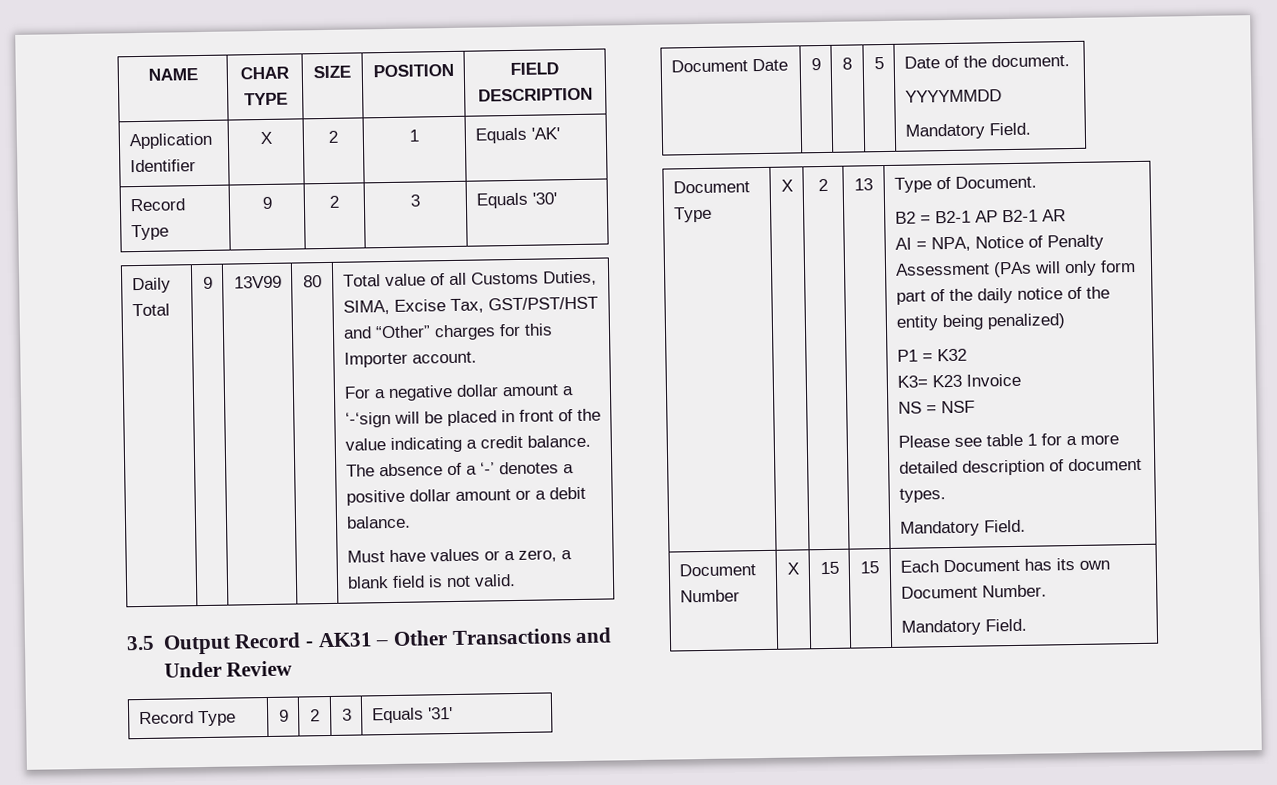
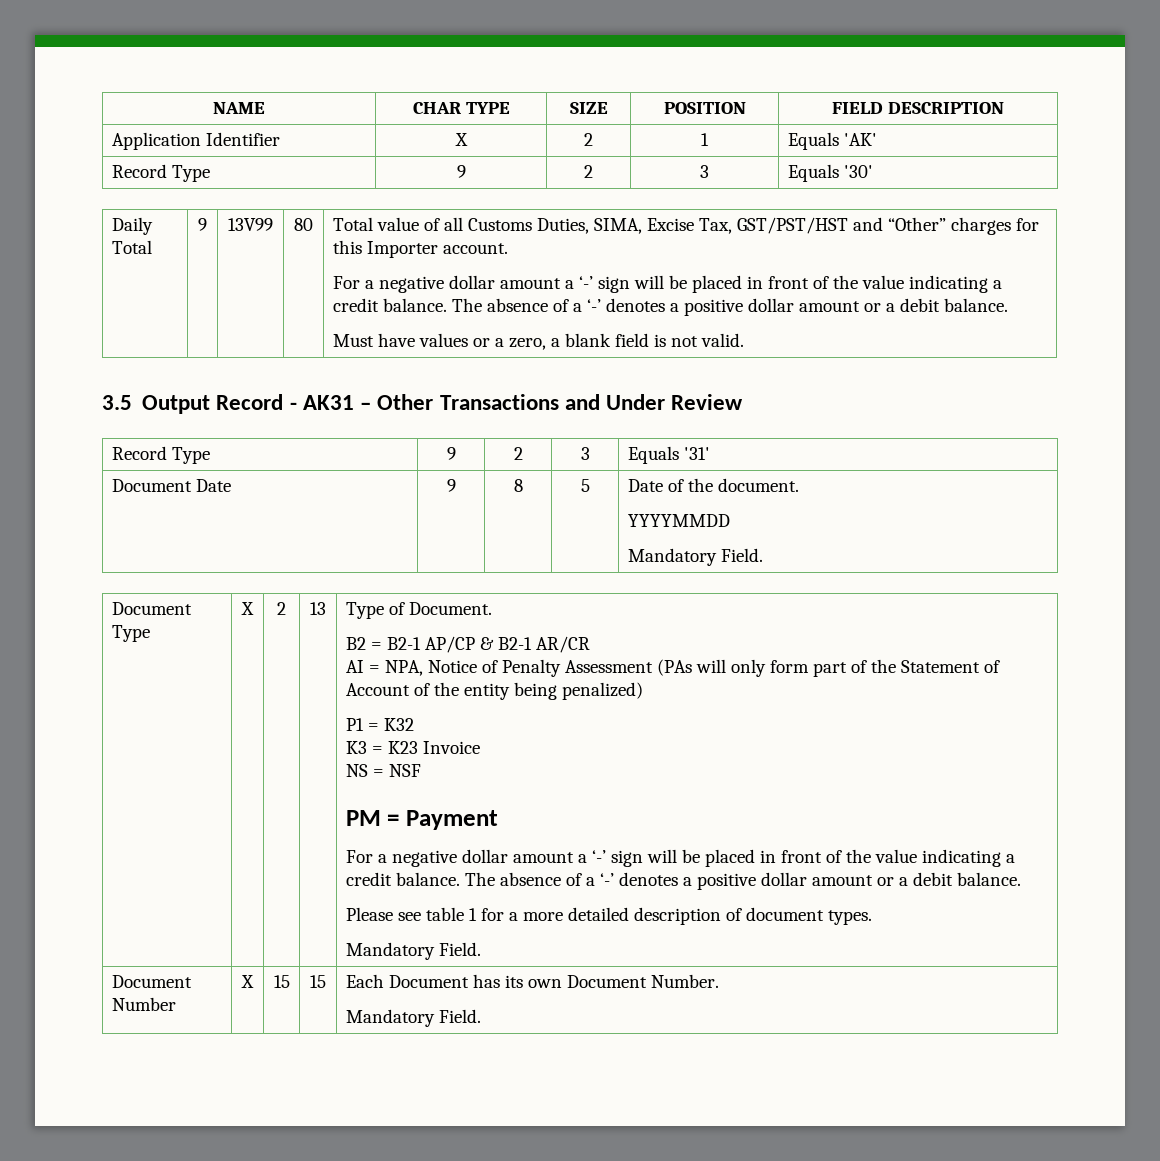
[344,411,391,428] ‘-‘sign -> [578,276,630,293] ‘-’ sign
[974,209,1066,223] AP B2-1 AR -> [424,636,590,653] AP/CP & B2-1 AR/CR
[976,287,1063,304] daily notice -> [900,660,1000,673] [345,683,410,696] Statement of Account
[896,375,928,388] K3= -> [345,741,383,754] K3 =
(975, 407) none -> [345,810,499,830] [345,849,1015,867] [345,872,1021,890] // PM = Payment // For a negative dollar amount a ‘-’ sign will be placed in front of the value indicating a credit balance. The absence of a ‘-’ denotes a positive dollar amount or a debit balance.

